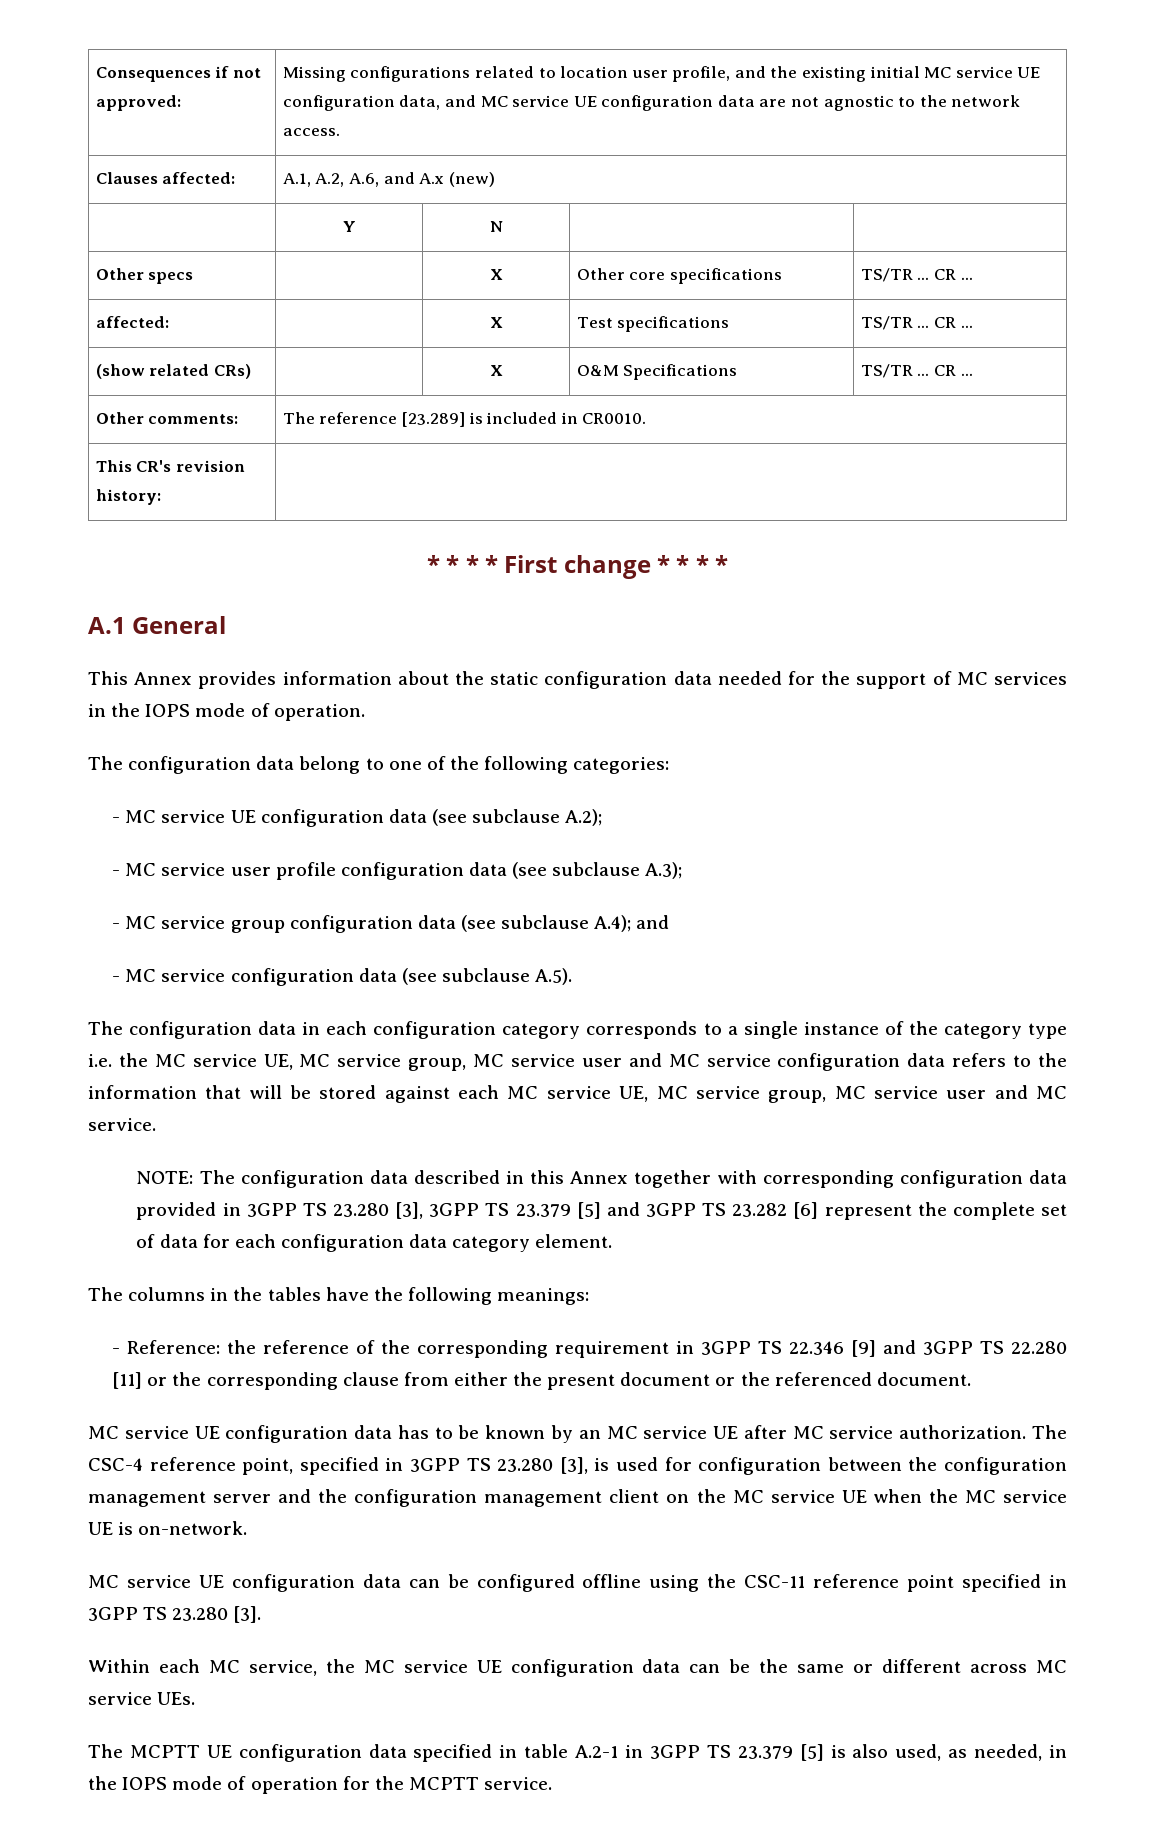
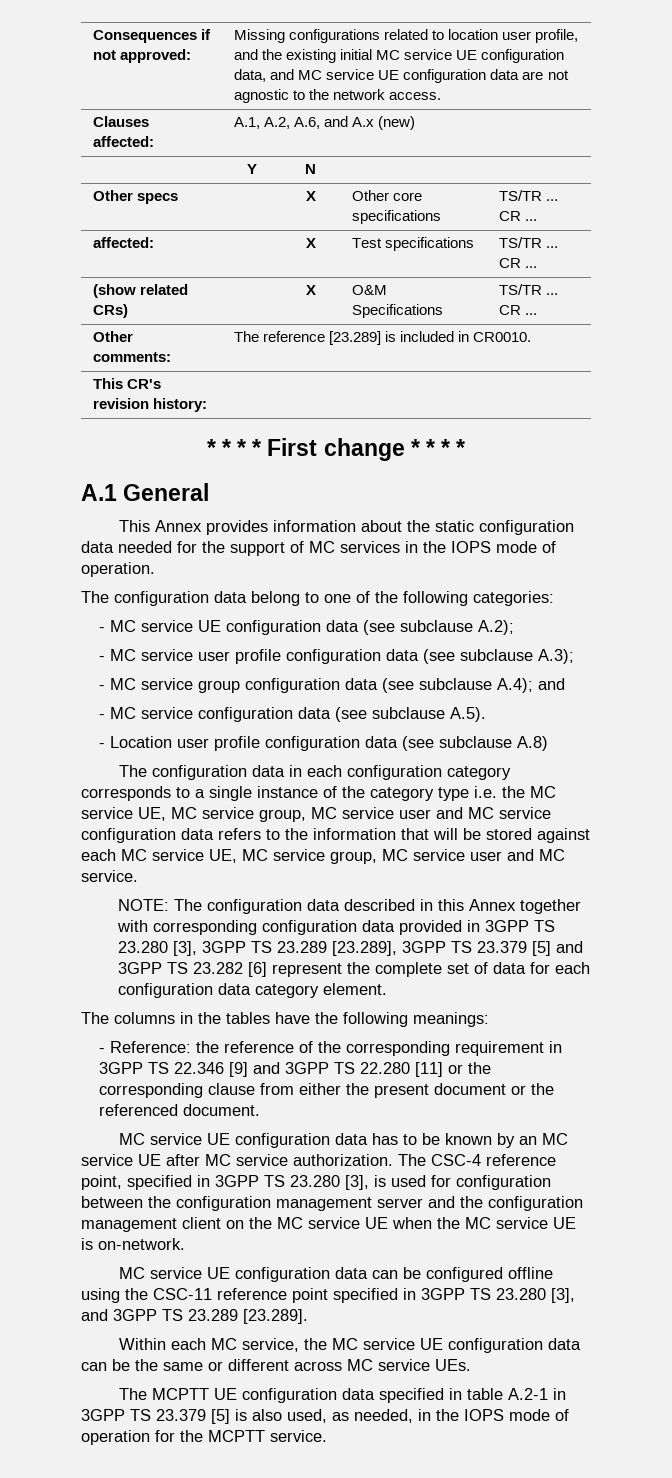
(573, 976) none -> [99,736,549,751] // - Location user profile configuration data (see subclause A.8)
(510, 1209) none -> [276,941,472,956] 23.289 [23.289], 3GPP TS
[233,1606,262,1623] [3]. -> [551,1288,575,1303] [81,1309,308,1324] [3], and 3GPP TS 23.289 [23.289].

